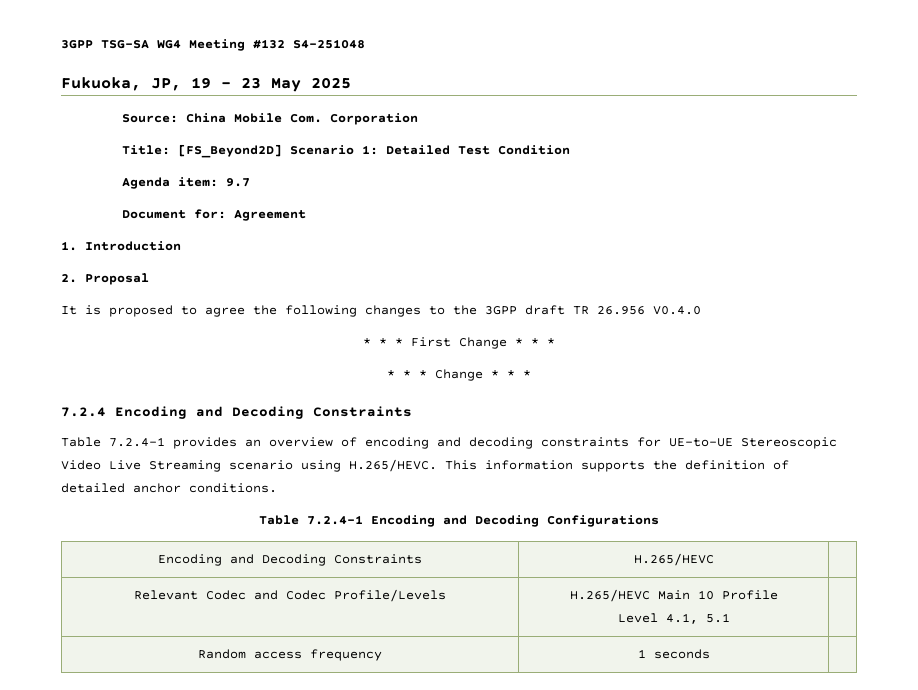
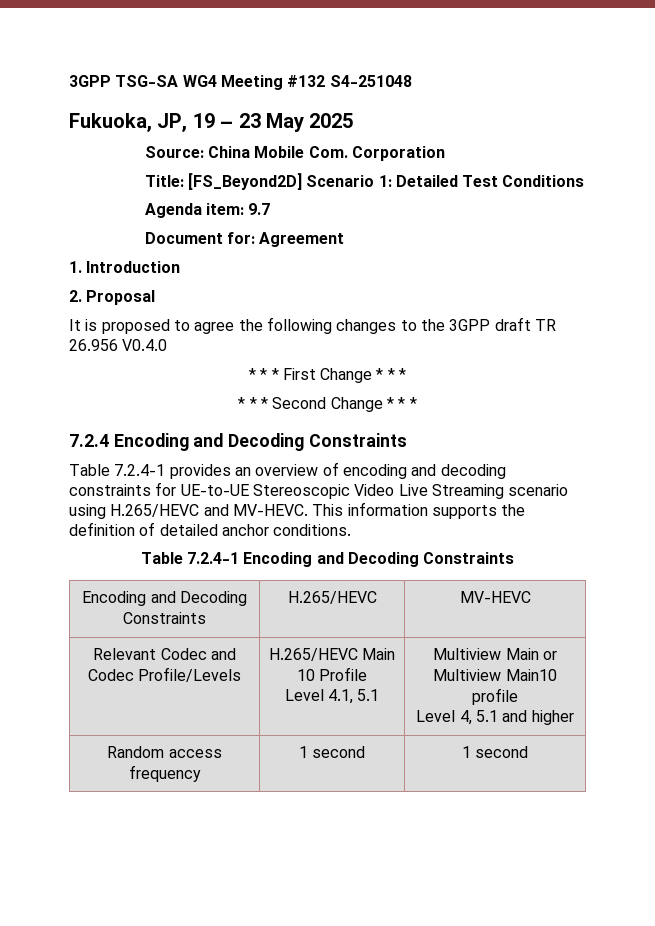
[497,145,570,155] Condition -> [502,175,585,187] Conditions
(427, 374) none -> [272,397,327,409] Second
[349,459,437,472] H.265/HEVC. -> [110,504,308,517] H.265/HEVC and MV-HEVC.
[547,515,659,527] Configurations -> [423,552,515,564] Constraints
(714, 559) none -> [459,591,531,603] MV-HEVC
(730, 618) none -> [433,648,557,660] [433,669,557,681] [471,688,518,705] [416,710,574,725] Multiview Main or Multiview Main10 profile // Level 4, 5.1 and higher
[653,649,710,659] seconds | -> [312,746,366,758] [461,746,529,758] second | 1 second

